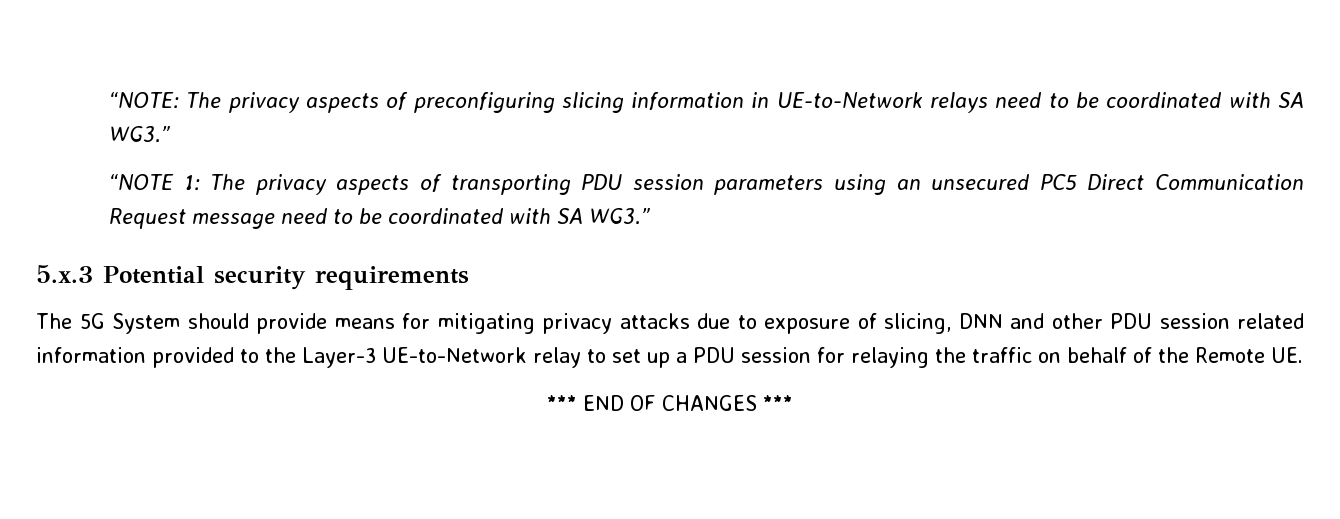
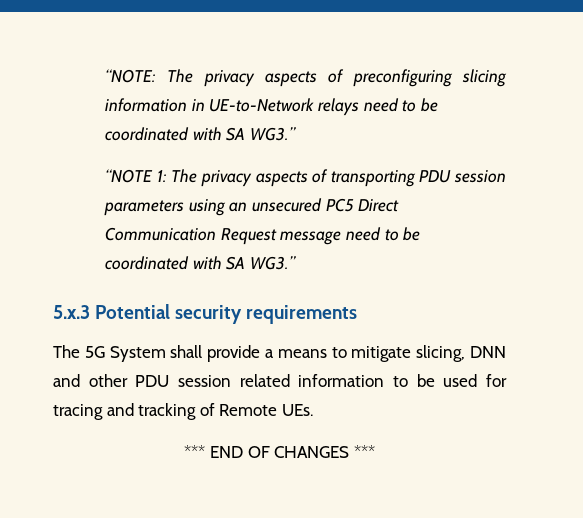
[187,313,877,334] should provide means for mitigating privacy attacks due to exposure of -> [170,345,412,362] shall provide a means to mitigate
[152,347,1303,368] provided to the Layer-3 UE-to-Network relay to set up a PDU session for relaying the traffic on behalf of the Remote UE. -> [393,374,508,387] [53,403,313,420] to be used for tracing and tracking of Remote UEs.

